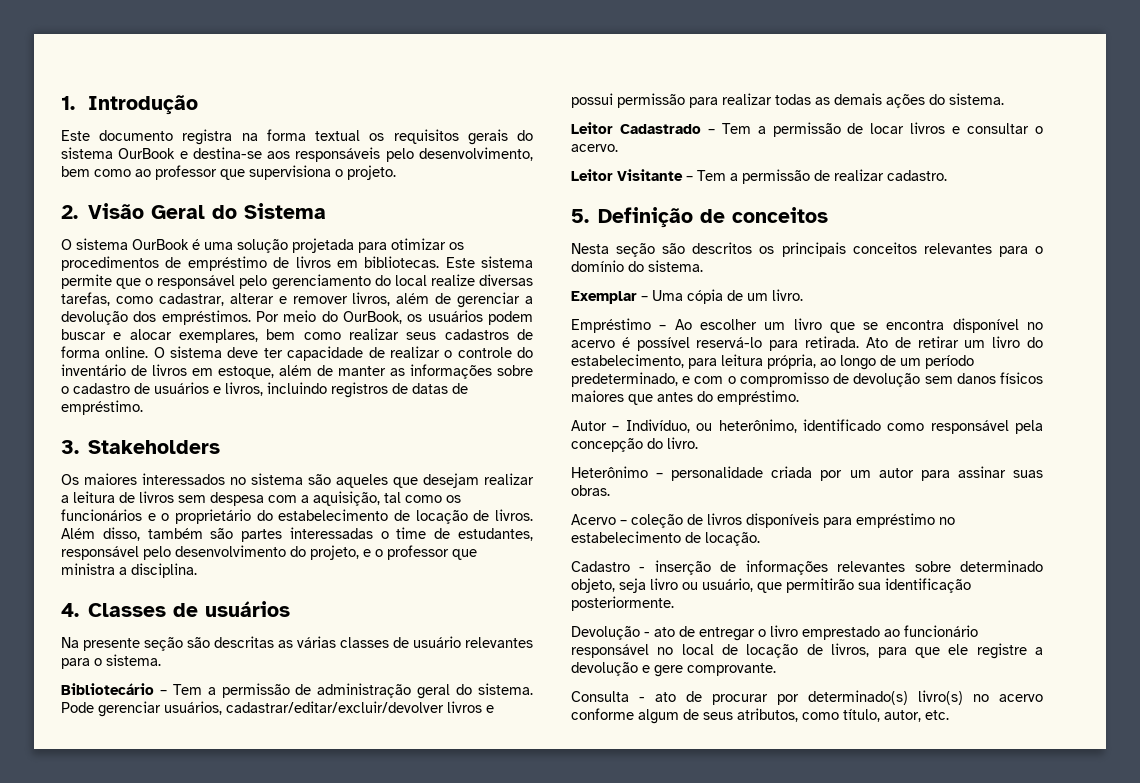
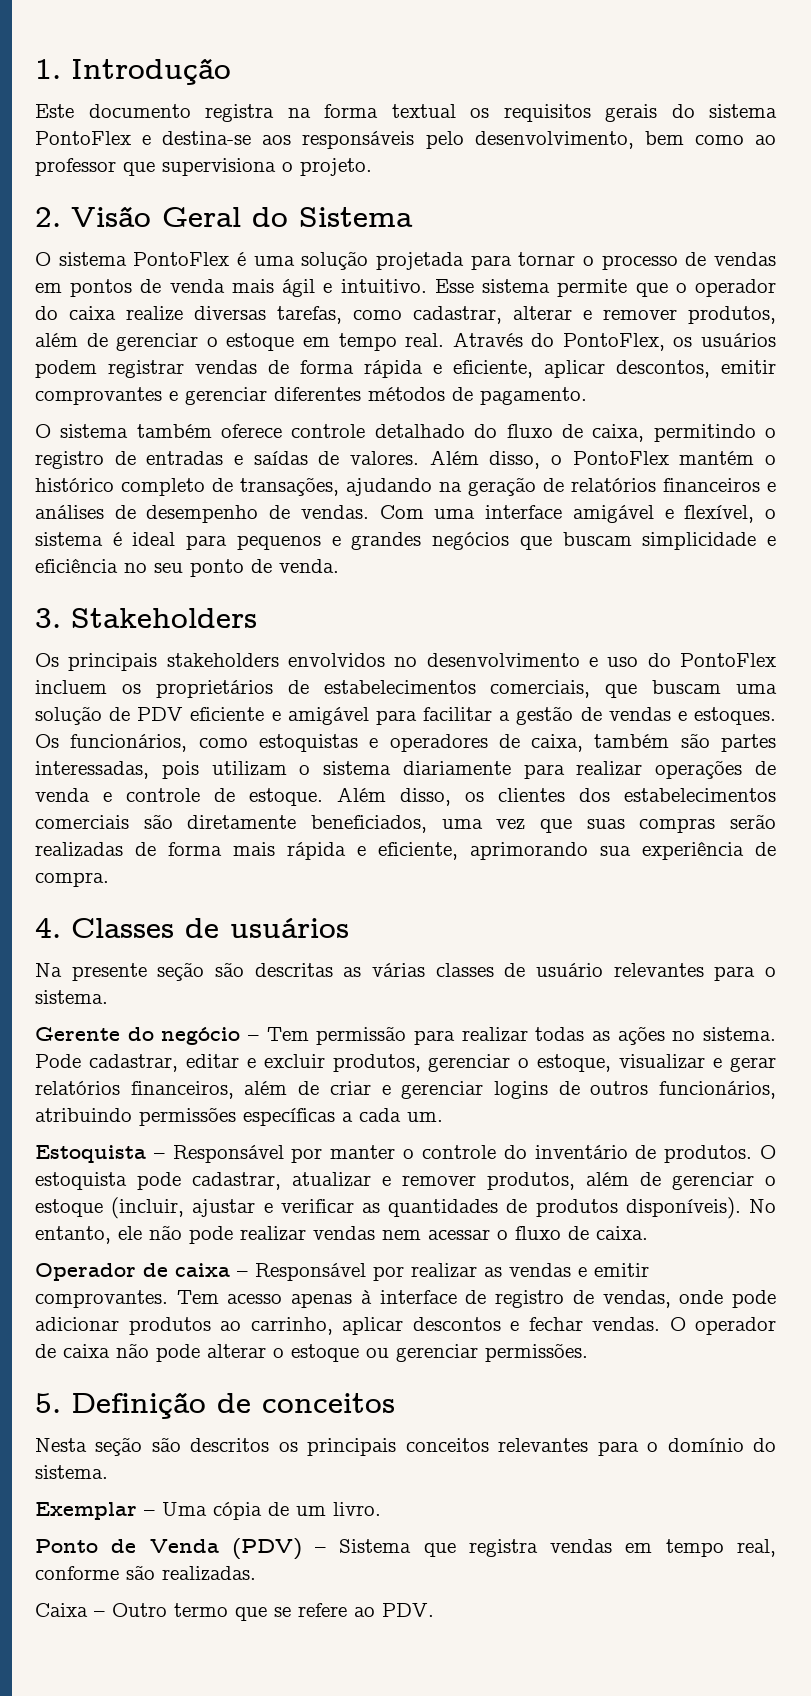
[118,148,176,159] OurBook -> [35,131,131,145] PontoFlex
[132,239,189,250] OurBook -> [133,252,230,266] PontoFlex
[391,238,464,250] [61,256,533,271] [61,274,427,290] otimizar os procedimentos de empréstimo de livros em bibliotecas. Este sistema permite que o responsável pelo gerenciamento do local -> [518,252,776,270] [35,279,777,297] [35,306,116,320] tornar o processo de vendas em pontos de venda mais ágil e intuitivo. Esse sistema permite que o operador do caixa
[352,292,533,308] [61,310,533,325] [61,328,533,343] [61,346,533,361] [61,364,533,379] [61,382,468,398] [61,400,143,415] [61,440,220,454] [61,473,534,488] [61,491,461,506] [61,509,533,524] [61,527,533,542] [61,545,477,560] [61,563,197,578] livros, além de gerenciar a devolução dos empréstimos. Por meio do OurBook, os usuários podem buscar e alocar exemplares, bem como realizar seus cadastros de forma online. O sistema deve ter capacidade de realizar o controle do inventário de livros em estoque, além de manter as informações sobre o cadastro de usuários e livros, incluindo registros de datas de empréstimo. // 3. Stakeholders // Os maiores interessados no sistema são aqueles que desejam realizar a leitura de livros sem despesa com a aquisição, tal como os funcionários e o proprietário do estabelecimento de locação de livros. Além disso, também são partes interessadas o time de estudantes, responsável pelo desenvolvimento do projeto, e o professor que ministra a disciplina. -> [688,306,776,324] [35,332,777,351] [35,360,776,378] [35,387,587,405] [35,424,776,442] [35,450,776,469] [35,477,776,496] [35,505,777,523] [35,532,777,550] [35,558,339,577] [35,608,258,628] [35,653,777,671] [35,680,777,698] [35,706,777,725] [35,733,776,752] [35,760,777,779] [35,787,776,806] [35,814,776,833] [35,841,776,860] [35,872,109,887] produtos, além de gerenciar o estoque em tempo real. Através do PontoFlex, os usuários podem registrar vendas de forma rápida e eficiente, aplicar descontos, emitir comprovantes e gerenciar diferentes métodos de pagamento. // O sistema também oferece controle detalhado do fluxo de caixa, permitindo o registro de entradas e saídas de valores. Além disso, o PontoFlex mantém o histórico completo de transações, ajudando na geração de relatórios financeiros e análises de desempenho de vendas. Com uma interface amigável e flexível, o sistema é ideal para pequenos e grandes negócios que buscam simplicidade e eficiência no seu ponto de venda. // 3. Stakeholders // Os principais stakeholders envolvidos no desenvolvimento e uso do PontoFlex incluem os proprietários de estabelecimentos comerciais, que buscam uma solução de PDV eficiente e amigável para facilitar a gestão de vendas e estoques. Os funcionários, como estoquistas e operadores de caixa, também são partes interessadas, pois utilizam o sistema diariamente para realizar operações de venda e controle de estoque. Além disso, os clientes dos estabelecimentos comerciais são diretamente beneficiados, uma vez que suas compras serão realizadas de forma mais rápida e eficiente, aprimorando sua experiência de compra.
[61,683,533,699] [61,701,494,717] [571,93,613,108] Bibliotecário – Tem a permissão de administração geral do sistema. Pode gerenciar usuários, cadastrar/editar/excluir/devolver livros e possui -> [35,1027,309,1045] Gerente do negócio – Tem
[834,93,1004,108] [571,122,1043,137] [571,144,618,152] [571,169,947,184] demais ações do sistema. // Leitor Cadastrado – Tem a permissão de locar livros e consultar o acervo. // Leitor Visitante – Tem a permissão de realizar cadastro. -> [617,1026,776,1045] [35,1054,776,1072] [35,1081,776,1099] [35,1107,443,1126] [35,1145,777,1163] [35,1172,776,1190] [35,1197,776,1219] [35,1225,648,1244] [35,1263,649,1281] [35,1290,777,1308] [35,1317,776,1335] [35,1343,588,1362] ações no sistema. Pode cadastrar, editar e excluir produtos, gerenciar o estoque, visualizar e gerar relatórios financeiros, além de criar e gerenciar logins de outros funcionários, atribuindo permissões específicas a cada um. // Estoquista – Responsável por manter o controle do inventário de produtos. O estoquista pode cadastrar, atualizar e remover produtos, além de gerenciar o estoque (incluir, ajustar e verificar as quantidades de produtos disponíveis). No entanto, ele não pode realizar vendas nem acessar o fluxo de caixa. // Operador de caixa – Responsável por realizar as vendas e emitir comprovantes. Tem acesso apenas à interface de registro de vendas, onde pode adicionar produtos ao carrinho, aplicar descontos e fechar vendas. O operador de caixa não pode alterar o estoque ou gerenciar permissões.
[571,318,1043,333] [571,336,1043,351] [571,354,974,370] [571,372,1043,387] [571,390,799,405] [571,419,1043,434] [571,437,698,452] [571,466,1043,481] [571,485,610,496] [571,513,955,528] [571,531,760,546] [571,560,1043,575] [571,578,971,593] [571,596,674,611] [571,625,978,641] [571,643,1043,659] [571,662,776,677] [571,690,1043,705] [571,708,949,724] Empréstimo – Ao escolher um livro que se encontra disponível no acervo é possível reservá-lo para retirada. Ato de retirar um livro do estabelecimento, para leitura própria, ao longo de um período predeterminado, e com o compromisso de devolução sem danos físicos maiores que antes do empréstimo. // Autor – Indivíduo, ou heterônimo, identificado como responsável pela concepção do livro. // Heterônimo – personalidade criada por um autor para assinar suas obras. // Acervo – coleção de livros disponíveis para empréstimo no estabelecimento de locação. // Cadastro - inserção de informações relevantes sobre determinado objeto, seja livro ou usuário, que permitirão sua identificação posteriormente. // Devolução - ato de entregar o livro emprestado ao funcionário responsável no local de locação de livros, para que ele registre a devolução e gere comprovante. // Consulta - ato de procurar por determinado(s) livro(s) no acervo conforme algum de seus atributos, como título, autor, etc. -> [35,1538,776,1560] [35,1565,256,1581] [35,1603,434,1621] Ponto de Venda (PDV) – Sistema que registra vendas em tempo real, conforme são realizadas. // Caixa – Outro termo que se refere ao PDV.

